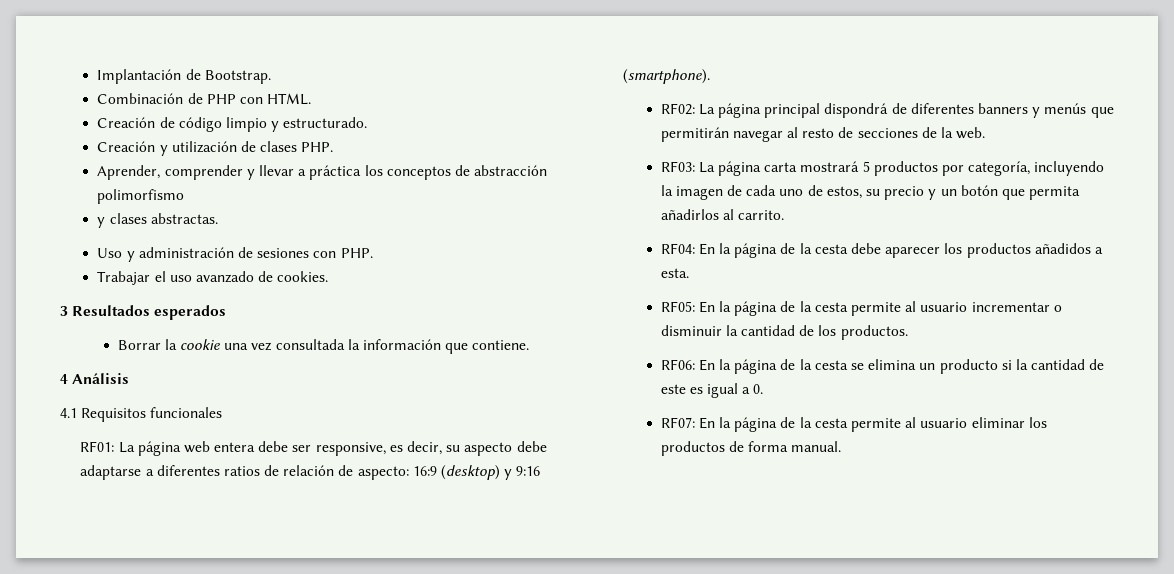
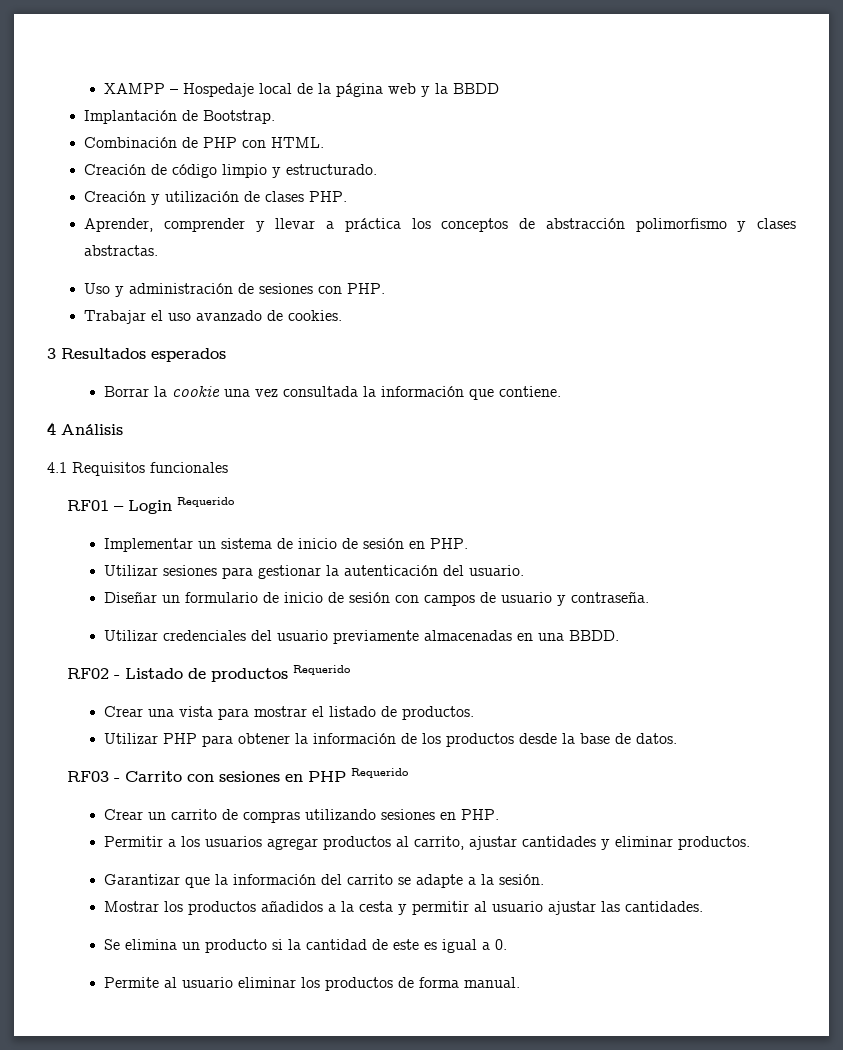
(97, 76) none -> [103,83,499,97] XAMPP – Hospedaje local de la página web y la BBDD //
(185, 196) // -> (727, 225) none
[80,441,547,456] [80,465,541,480] [623,69,711,84] [660,103,1114,118] [660,127,986,142] [660,161,1105,176] [660,185,1081,200] [660,209,785,220] [660,243,1103,258] [660,268,689,278] [660,301,1062,316] [660,325,908,340] [660,359,865,374] RF01: La página web entera debe ser responsive, es decir, su aspecto debe adaptarse a diferentes ratios de relación de aspecto: 16:9 (desktop) y 9:16 (smartphone). // RF02: La página principal dispondrá de diferentes banners y menús que permitirán navegar al resto de secciones de la web. // RF03: La página carta mostrará 5 productos por categoría, incluyendo la imagen de cada uno de estos, su precio y un botón que permita añadirlos al carrito. // RF04: En la página de la cesta debe aparecer los productos añadidos a esta. // RF05: En la página de la cesta permite al usuario incrementar o disminuir la cantidad de los productos. // RF06: En la página de la cesta se -> [66,497,234,514] [103,538,468,552] [103,565,524,579] [103,591,649,606] [103,630,619,644] [66,665,350,682] [103,706,474,720] [103,733,677,747] [66,768,408,782] [103,809,499,823] [103,836,750,850] [103,874,544,888] [103,900,703,915] [103,939,120,950] RF01 – Login Requerido // Implementar un sistema de inicio de sesión en PHP. // Utilizar sesiones para gestionar la autenticación del usuario. // Diseñar un formulario de inicio de sesión con campos de usuario y contraseña. // Utilizar credenciales del usuario previamente almacenadas en una BBDD. // RF02 - Listado de productos Requerido // Crear una vista para mostrar el listado de productos. // Utilizar PHP para obtener la información de los productos desde la base de datos. // RF03 - Carrito con sesiones en PHP Requerido // Crear un carrito de compras utilizando sesiones en PHP. // Permitir a los usuarios agregar productos al carrito, ajustar cantidades y eliminar productos. // Garantizar que la información del carrito se adapte a la sesión. // Mostrar los productos añadidos a la cesta y permitir al usuario ajustar las cantidades. // Se
[660,417,902,432] RF07: En la página de la cesta permite -> [103,977,159,988] Permite

